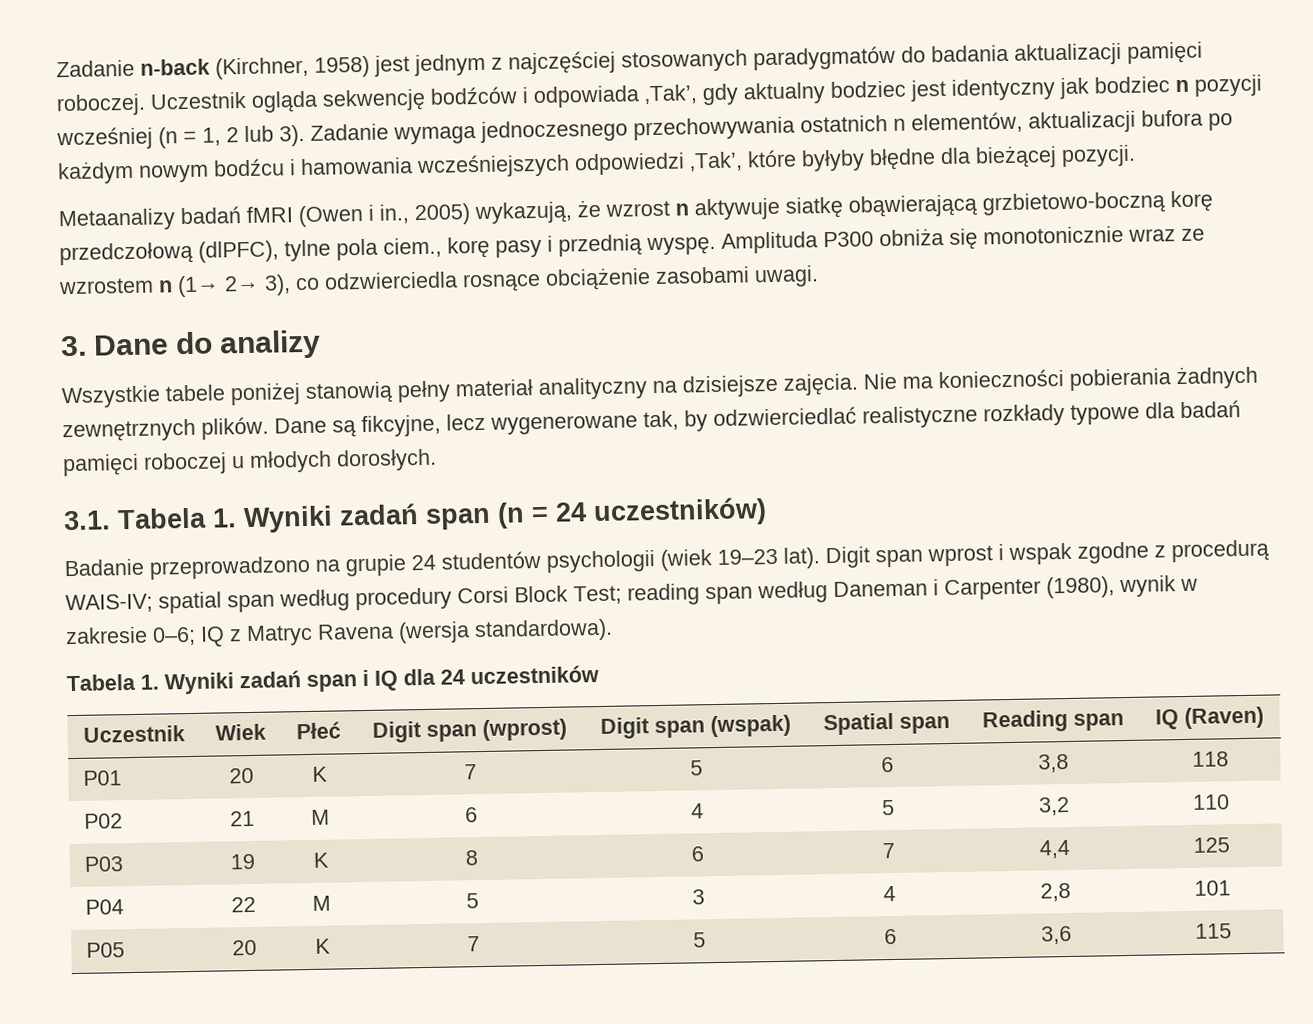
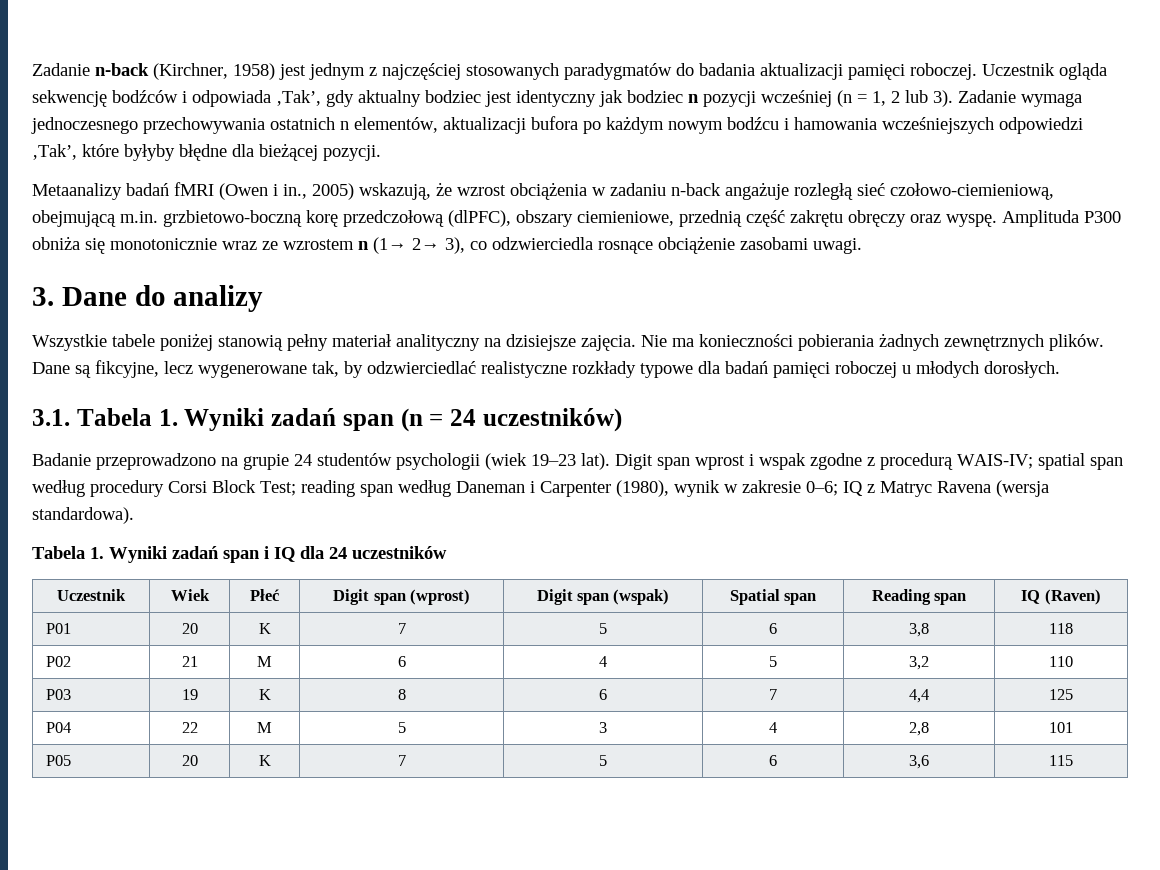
[474,201,573,225] wykazują, -> [359,183,431,200] wskazują,
[675,190,1213,221] [59,234,642,266] n aktywuje siatkę obąwierającą grzbietowo-boczną korę przedczołową (dlPFC), tylne pola ciem., korę pasy i przednią -> [510,182,1054,200] [32,210,941,227] obciążenia w zadaniu n-back angażuje rozległą sieć czołowo-ciemieniową, obejmującą m.in. grzbietowo-boczną korę przedczołową (dlPFC), obszary ciemieniowe, przednią część zakrętu obręczy oraz

